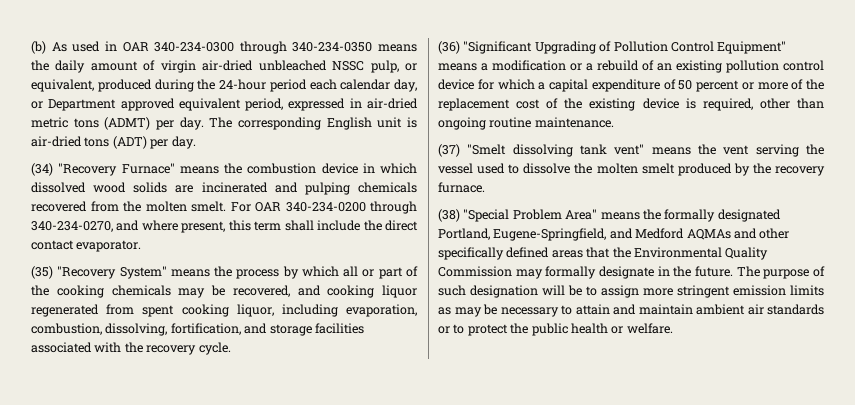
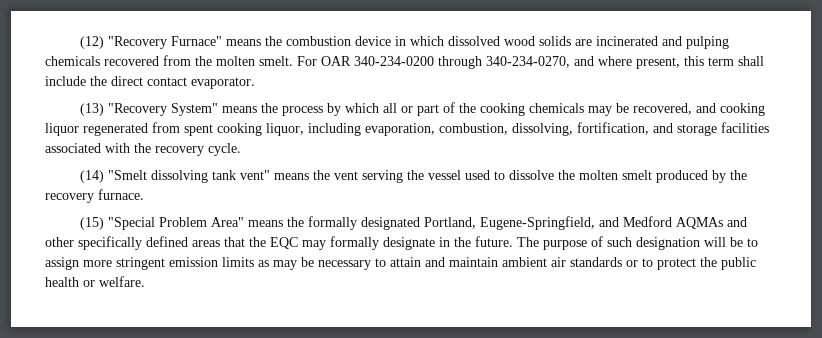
[31,41,417,54] [31,60,418,73] [31,79,417,92] [31,98,418,111] [31,117,418,130] [31,136,196,149] [31,163,53,176] (b) As used in OAR 340-234-0300 through 340-234-0350 means the daily amount of virgin air-dried unbleached NSSC pulp, or equivalent, produced during the 24-hour period each calendar day, or Department approved equivalent period, expressed in air-dried metric tons (ADMT) per day. The corresponding English unit is air-dried tons (ADT) per day. // (34) -> [80,36,105,49] (12)
[31,266,53,279] (35) -> [80,103,105,116] (13)
[438,41,787,54] [438,60,824,73] [438,79,824,92] [438,98,824,111] [438,117,614,130] [438,144,460,157] (36) "Significant Upgrading of Pollution Control Equipment" means a modification or a rebuild of an existing pollution control device for which a capital expenditure of 50 percent or more of the replacement cost of the existing device is required, other than ongoing routine maintenance. // (37) -> [80,170,105,183] (14)
[438,209,460,222] (38) -> [80,217,105,230] (15)
[633,247,769,260] [438,266,512,277] Environmental Quality Commission -> [270,237,298,249] EQC

